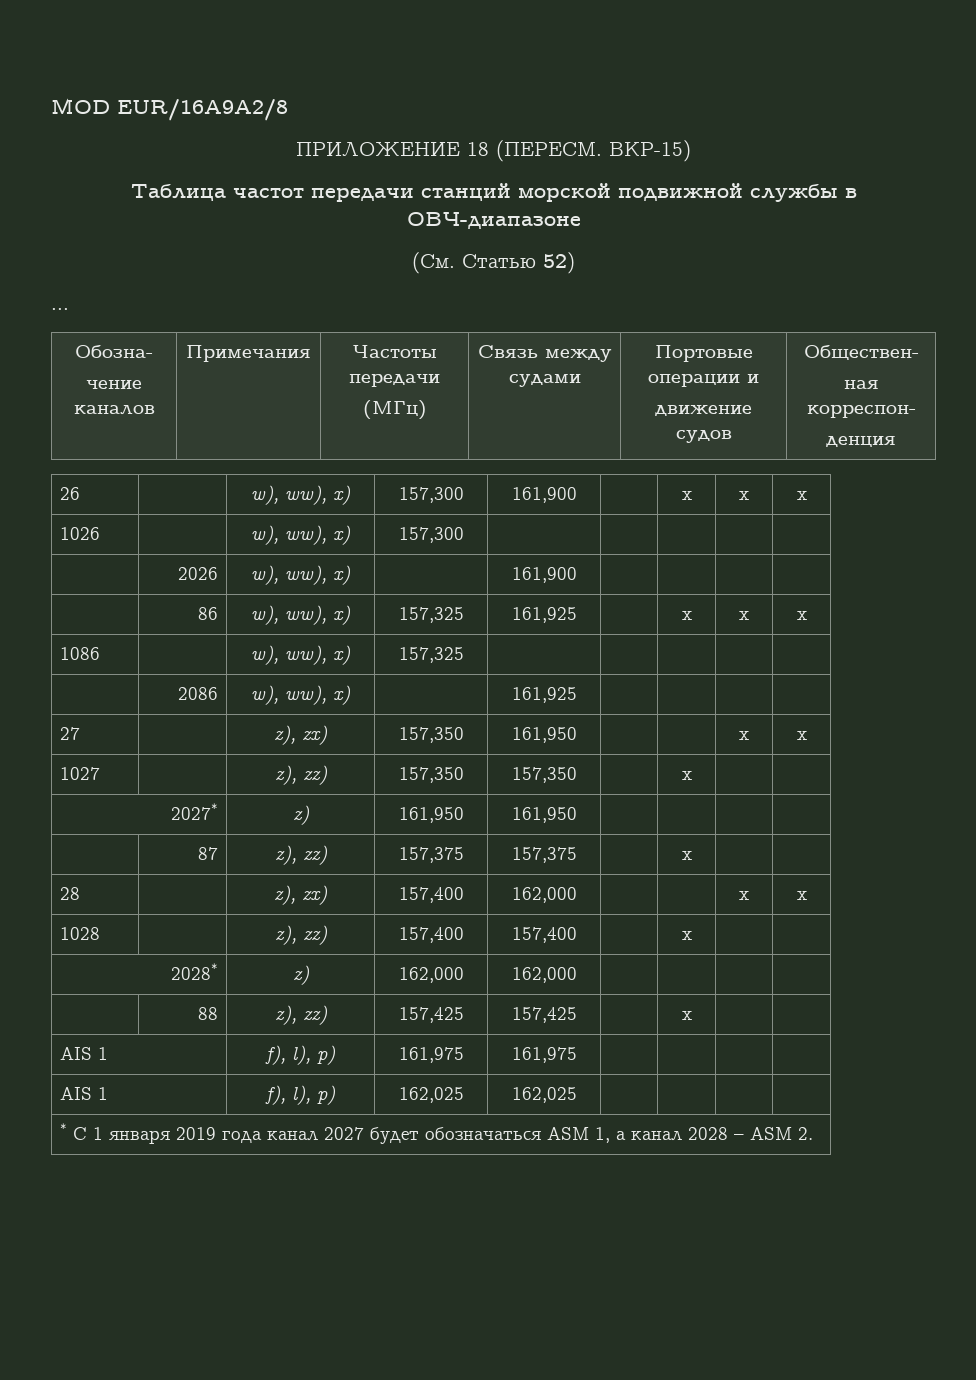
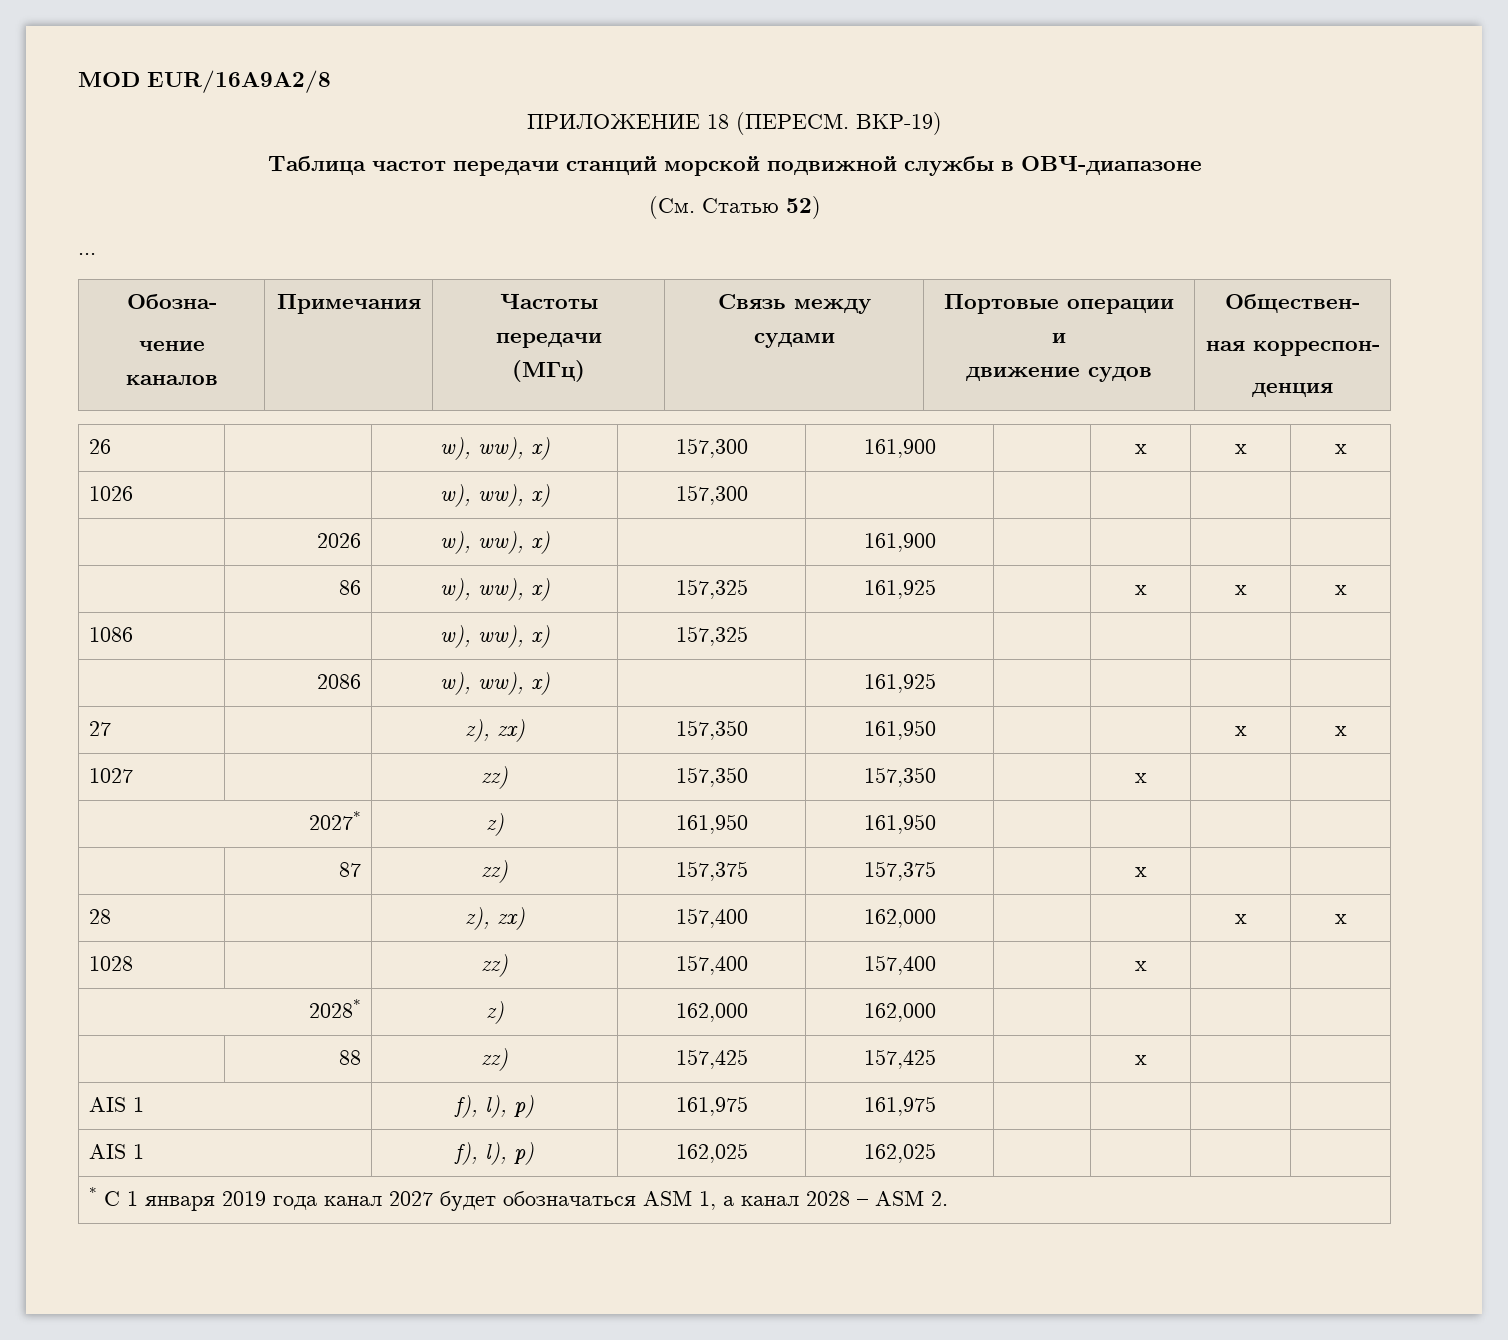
[609,140,691,162] ВКР-15) -> [856,112,942,135] ВКР-19)
[274,765,297,785] z), -> (134, 775) none
[274,845,297,865] z), -> (361, 869) none
[274,925,297,945] z), -> (134, 963) none
[274,1005,297,1025] z), -> (361, 1057) none

